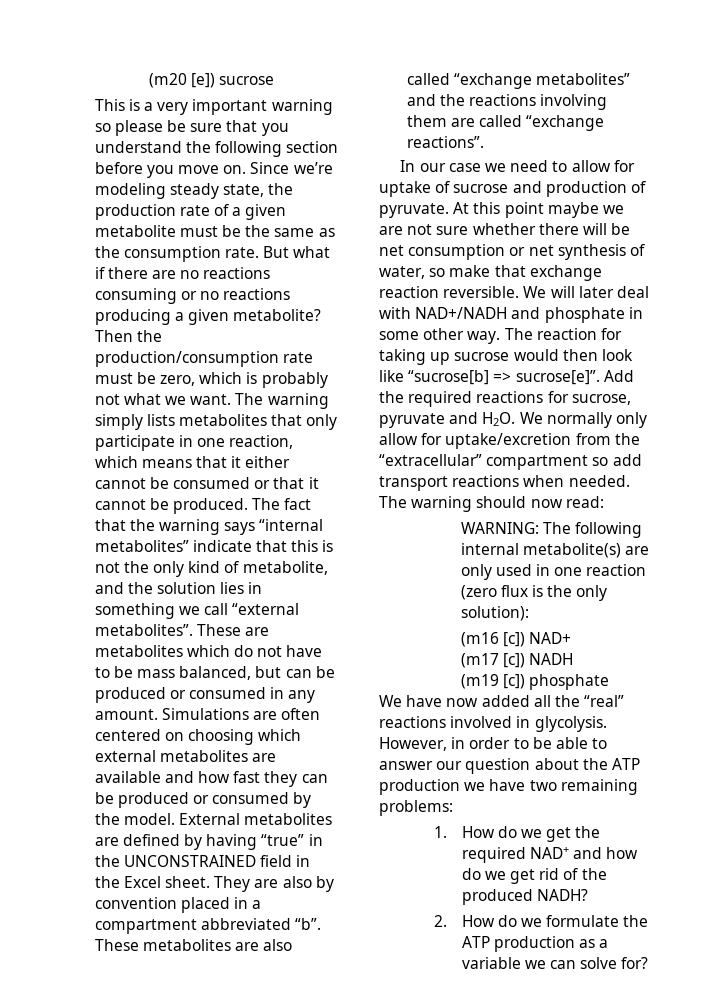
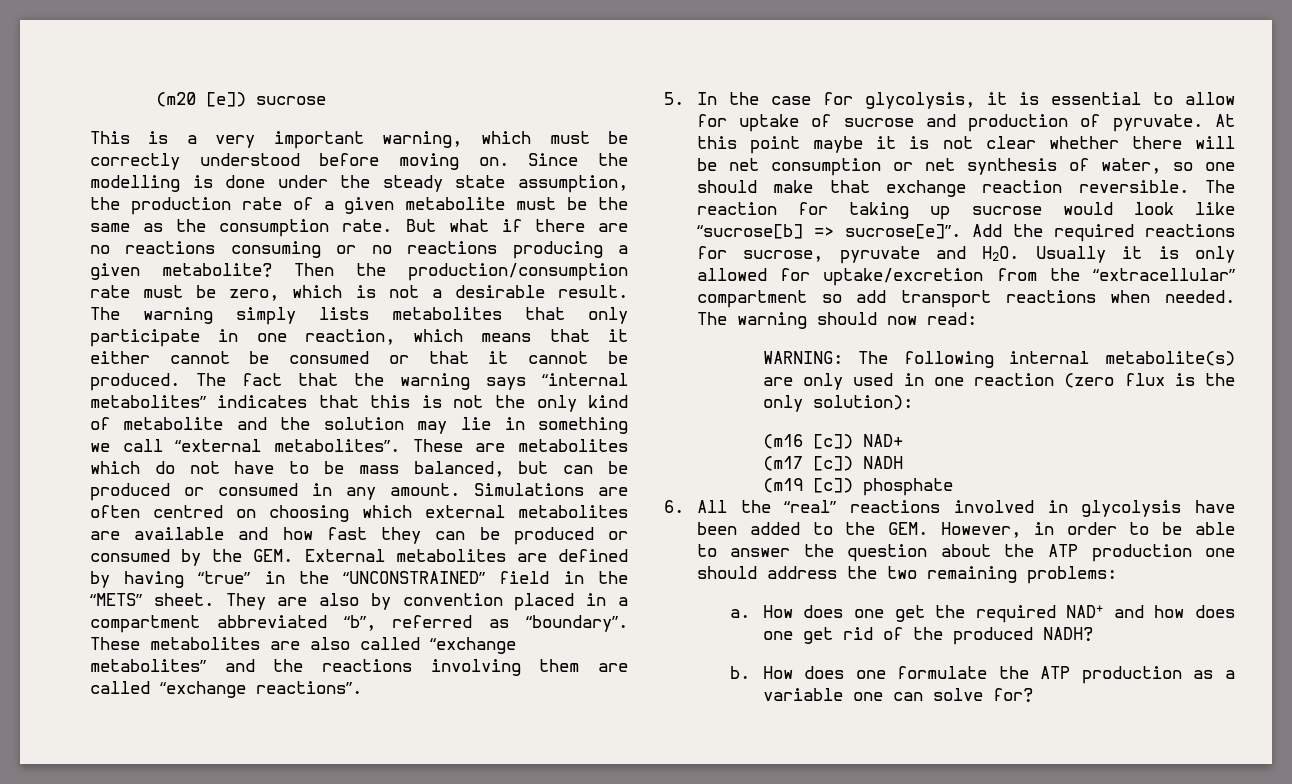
[271,99,333,115] [94,120,289,136] [94,141,339,157] [94,162,333,178] [94,183,264,199] warning so please be sure that you understand the following section before you move on. Since we’re modeling steady state, -> [382,131,629,148] [89,153,628,170] [89,175,628,193] warning, which must be correctly understood before moving on. Since the modelling is done under the steady state assumption,
[261,372,328,388] [94,393,232,405] probably not what we want. -> [388,285,628,298] not a desirable result.
[192,540,252,552] indicate -> [217,395,308,408] indicates
[242,561,328,575] metabolite, -> [123,417,224,430] metabolite
[220,582,245,594] lies -> [417,417,491,434] may lie
[94,729,161,741] centered -> [152,505,223,518] centred
[123,813,175,825] model. -> [253,549,294,562] GEM.
[123,855,256,867] UNCONSTRAINED -> [343,571,486,584] “UNCONSTRAINED”
[123,876,161,888] Excel -> [89,593,142,606] “METS”
[294,918,321,930] “b”. -> [343,615,628,632] “b”, referred as “boundary”.
[400,160,549,172] In our case we need -> [664,92,1141,109] 5. In the case for glycolysis, it is essential
[602,205,624,214] [379,224,469,235] we are not sure -> [876,136,1036,149] it is not clear
(446, 272) none -> [1205,162,1235,171] [696,180,757,193] one should
[523,286,649,298] [379,307,643,323] [379,328,501,344] We will later deal with NAD+/NADH and phosphate in some other way. -> (1189, 186) none
[562,349,598,361] then -> (1113, 208) none
[519,412,647,428] [379,433,418,445] We normally only allow -> [1035,246,1235,263] [696,268,767,281] Usually it is only allowed
[379,695,551,707] We have now added all -> [664,500,727,513] 6. All
[534,716,607,732] glycolysis. -> [1081,500,1235,517] [696,522,929,535] glycolysis have been added to the GEM.
[436,761,463,770] our -> [803,544,834,557] the
[464,779,526,791] we have -> [1205,548,1235,557] [696,566,877,579] one should address the
[434,826,543,838] 1. How do we -> [729,605,884,618] a. How does one
[461,868,506,880] do we -> [1195,605,1235,618] [762,631,793,640] does one
[434,915,543,927] 2. How do we -> [729,666,886,679] b. How does one
[524,960,546,969] we -> [852,692,883,701] one

